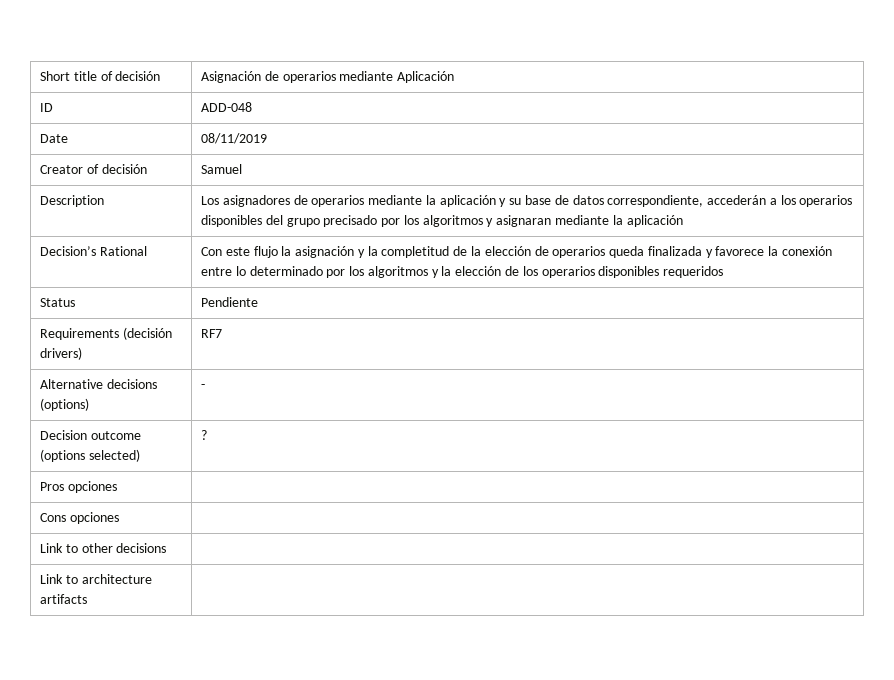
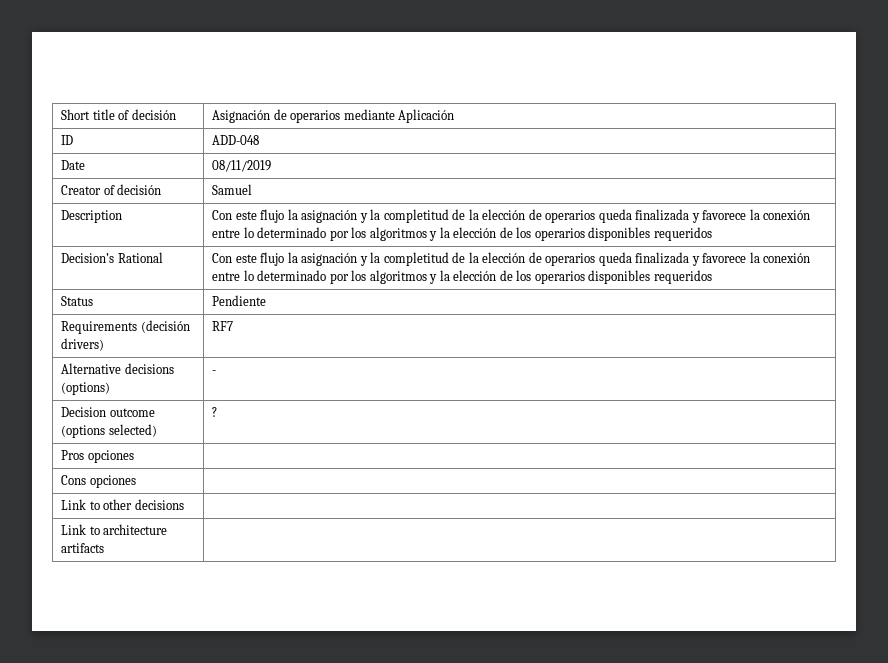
[200,195,853,207] [200,215,683,227] Los asignadores de operarios mediante la aplicación y su base de datos correspondiente, accederán a los operarios disponibles del grupo precisado por los algoritmos y asignaran mediante la aplicación -> [212,209,811,223] [212,227,712,241] Con este flujo la asignación y la completitud de la elección de operarios queda finalizada y favorece la conexión entre lo determinado por los algoritmos y la elección de los operarios disponibles requeridos

